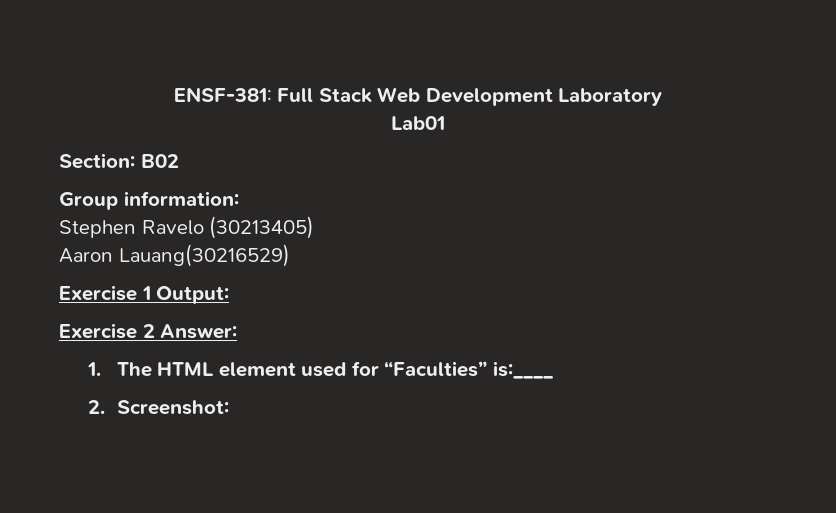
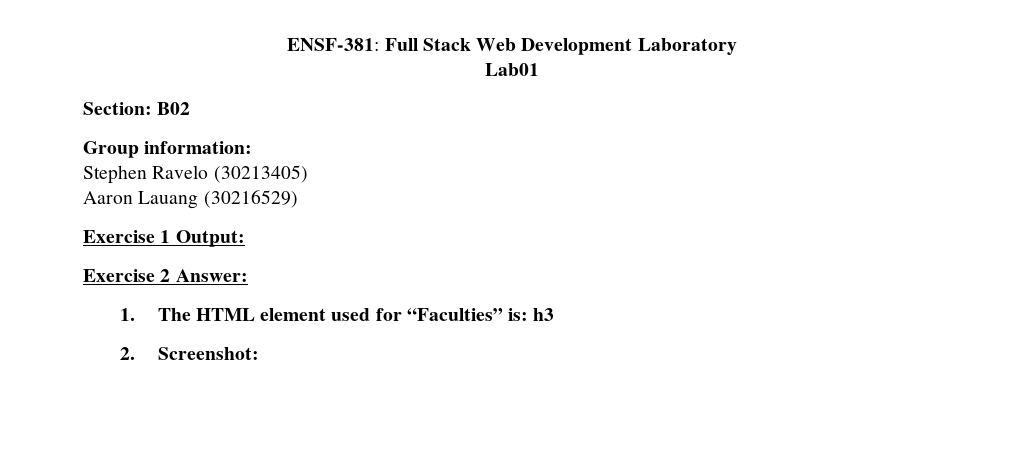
[118,244,290,267] Lauang(30216529) -> [138,190,298,209] Lauang (30216529)
[492,361,553,379] is:____ -> [508,308,555,321] is: h3

